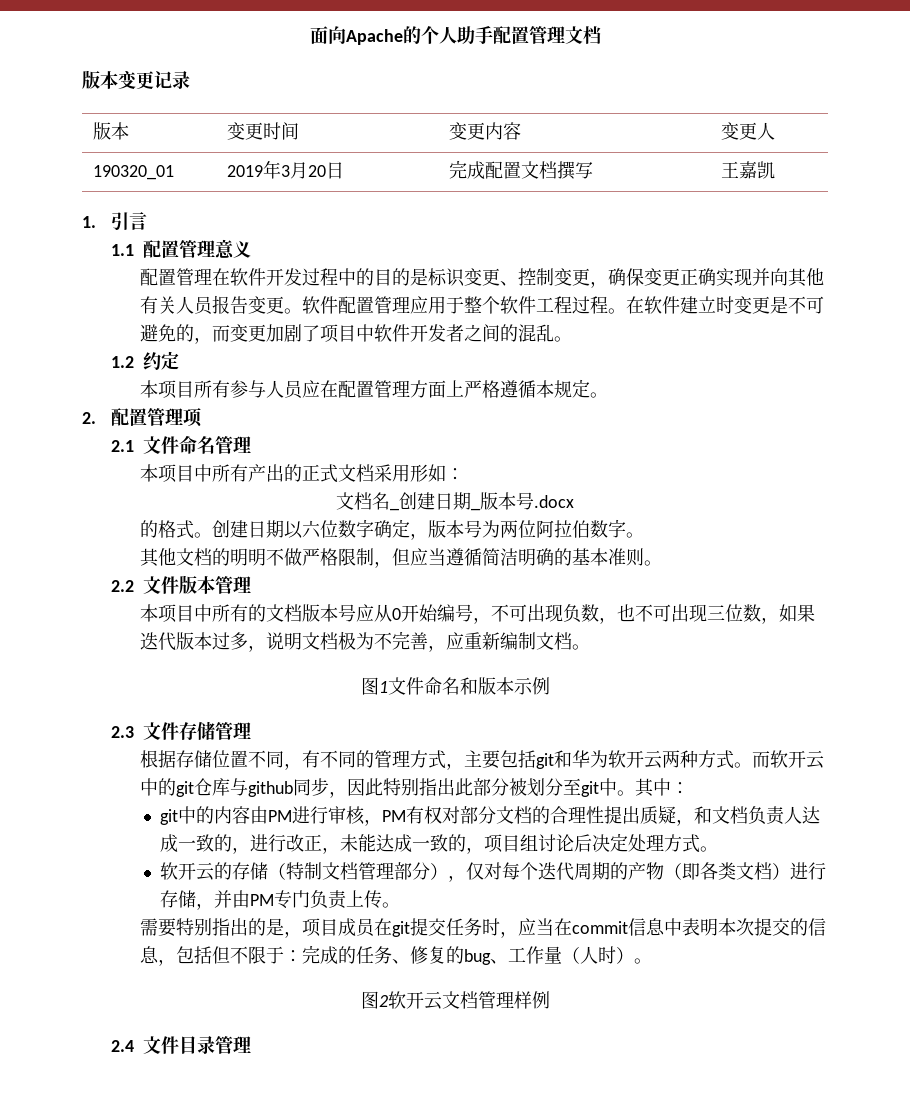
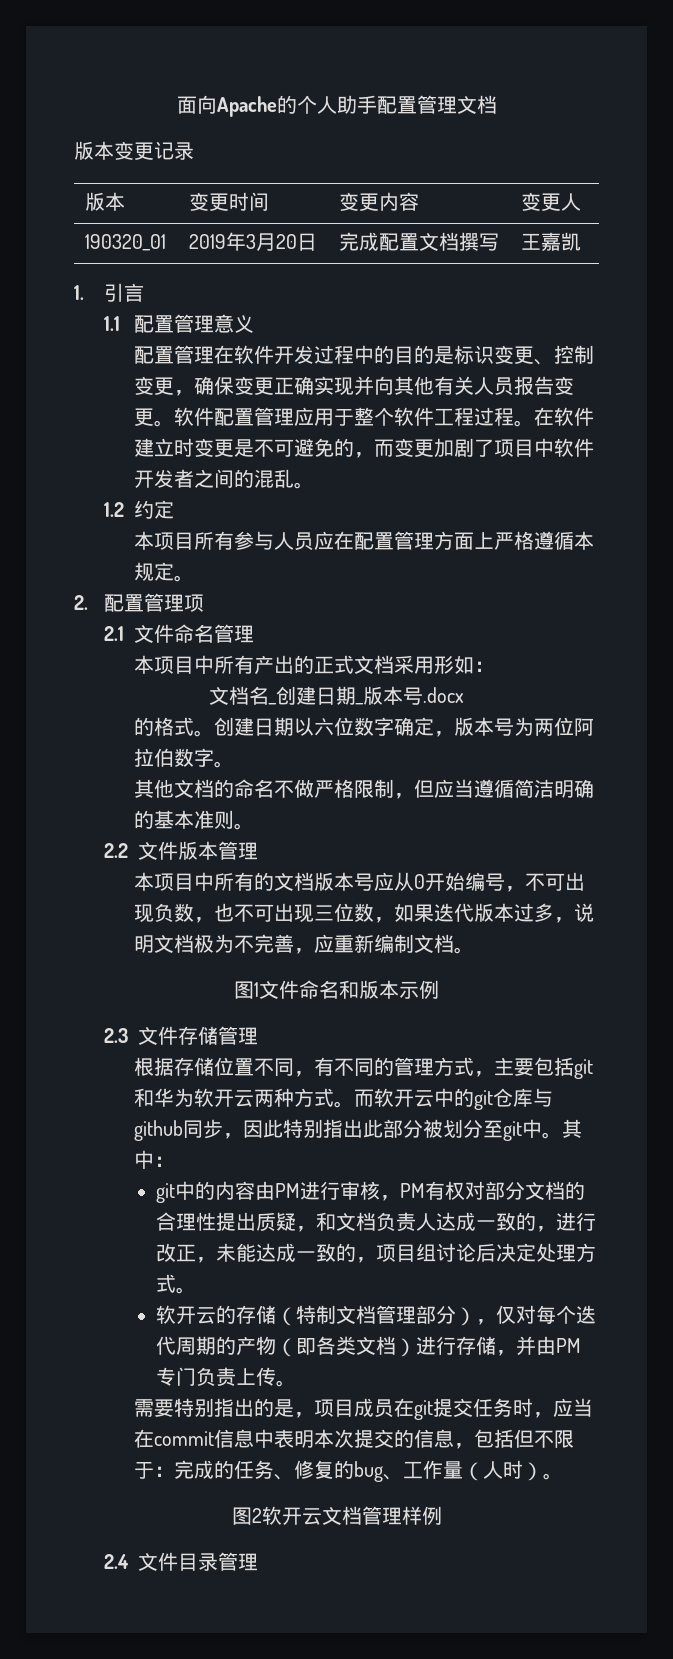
[230,548,267,566] 明明 -> [233,779,274,798] 命名

